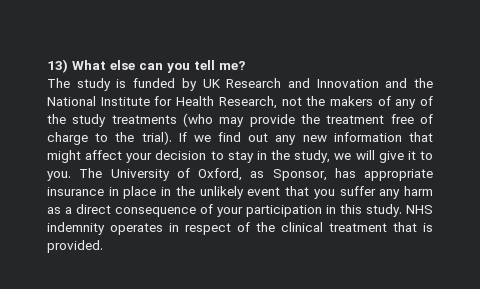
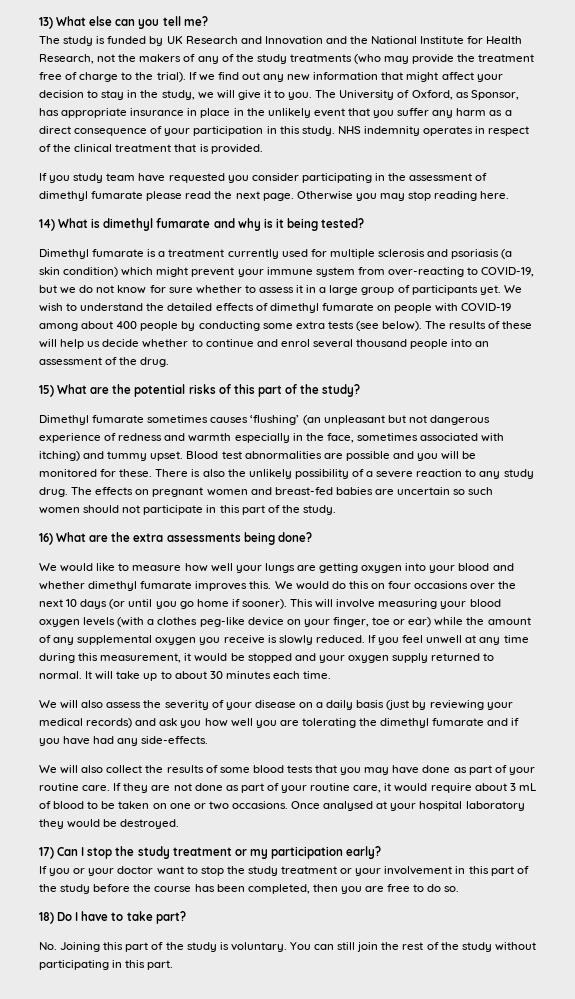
(103, 246) none -> [39,173,488,183] [39,191,510,201] [39,218,365,231] [39,249,513,259] [39,267,535,277] [39,285,522,295] [39,303,512,313] [39,321,533,331] [39,339,490,349] [39,357,170,367] [39,384,361,397] [39,415,490,425] [39,433,505,443] [39,451,477,461] [39,469,534,479] [39,487,494,497] [39,505,336,515] [39,532,312,545] [39,563,514,573] [39,581,517,591] [39,599,501,609] [39,617,531,627] [39,635,529,645] [39,653,495,663] [39,671,332,681] [39,700,513,710] [39,718,520,728] [39,736,209,746] [39,765,535,775] [39,783,536,793] [39,801,525,811] [39,819,180,829] [39,846,382,859] [39,866,529,876] [39,884,460,894] [39,911,186,924] [39,942,536,952] [39,960,174,970] // If you study team have requested you consider participating in the assessment of dimethyl fumarate please read the next page. Otherwise you may stop reading here. // 14) What is dimethyl fumarate and why is it being tested? // Dimethyl fumarate is a treatment currently used for multiple sclerosis and psoriasis (a skin condition) which might prevent your immune system from over-reacting to COVID-19, but we do not know for sure whether to assess it in a large group of participants yet. We wish to understand the detailed effects of dimethyl fumarate on people with COVID-19 among about 400 people by conducting some extra tests (see below). The results of these will help us decide whether to continue and enrol several thousand people into an assessment of the drug. // 15) What are the potential risks of this part of the study? // Dimethyl fumarate sometimes causes ‘flushing’ (an unpleasant but not dangerous experience of redness and warmth especially in the face, sometimes associated with itching) and tummy upset. Blood test abnormalities are possible and you will be monitored for these. There is also the unlikely possibility of a severe reaction to any study drug. The effects on pregnant women and breast-fed babies are uncertain so such women should not participate in this part of the study. // 16) What are the extra assessments being done? // We would like to measure how well your lungs are getting oxygen into your blood and whether dimethyl fumarate improves this. We would do this on four occasions over the next 10 days (or until you go home if sooner). This will involve measuring your blood oxygen levels (with a clothes peg-like device on your finger, toe or ear) while the amount of any supplemental oxygen you receive is slowly reduced. If you feel unwell at any time during this measurement, it would be stopped and your oxygen supply returned to normal. It will take up to about 30 minutes each time. // We will also assess the severity of your disease on a daily basis (just by reviewing your medical records) and ask you how well you are tolerating the dimethyl fumarate and if you have had any side-effects. // We will also collect the results of some blood tests that you may have done as part of your routine care. If they are not done as part of your routine care, it would require about 3 mL of blood to be taken on one or two occasions. Once analysed at your hospital laboratory they would be destroyed. // 17) Can I stop the study treatment or my participation early? // If you or your doctor want to stop the study treatment or your involvement in this part of the study before the course has been completed, then you are free to do so. // 18) Do I have to take part? // No. Joining this part of the study is voluntary. You can still join the rest of the study without participating in this part.

